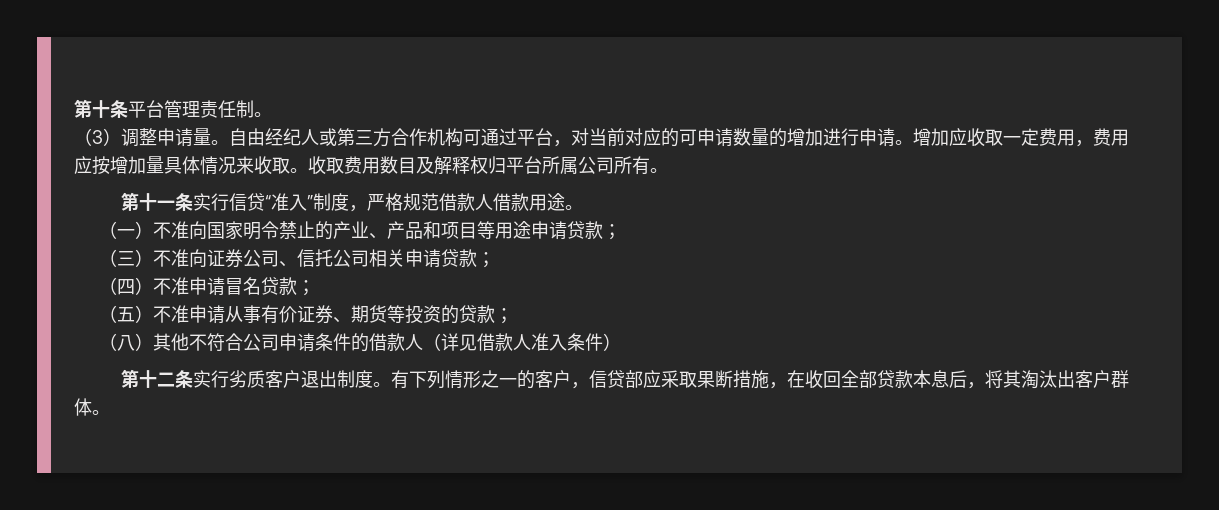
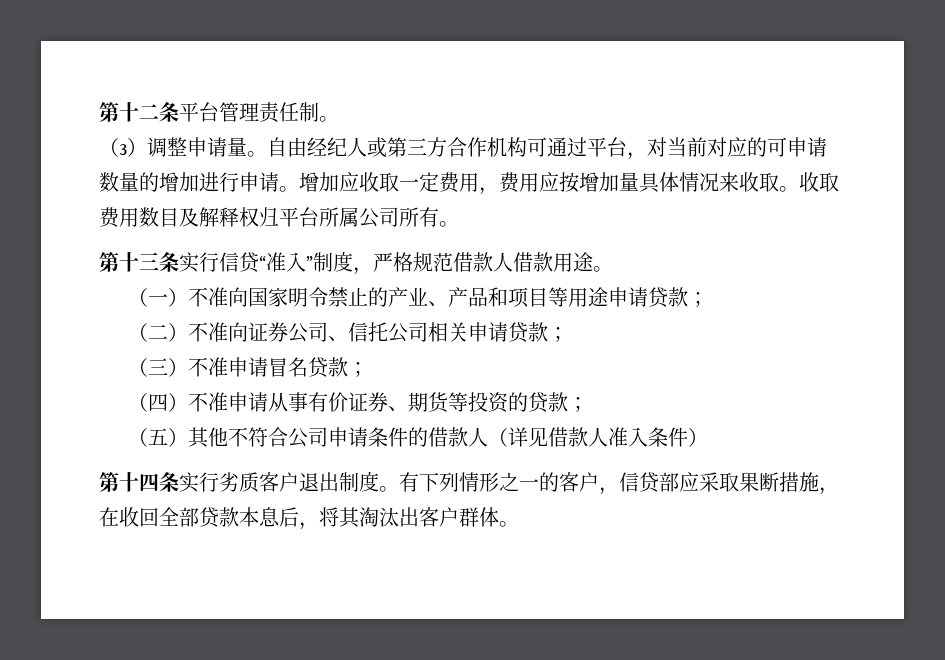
[74,99,110,118] 第十 -> [99,102,159,122] 第十二
[156,200,175,209] 一 -> [139,252,159,270] 三
[116,251,135,266] 三 -> [148,324,169,340] 二
[116,279,135,295] 四 -> [148,358,169,375] 三
[116,307,135,322] 五 -> [148,394,169,411] 四
[116,335,135,351] 八 -> [148,428,169,445] 五
[156,372,175,387] 二 -> [139,473,159,492] 四

